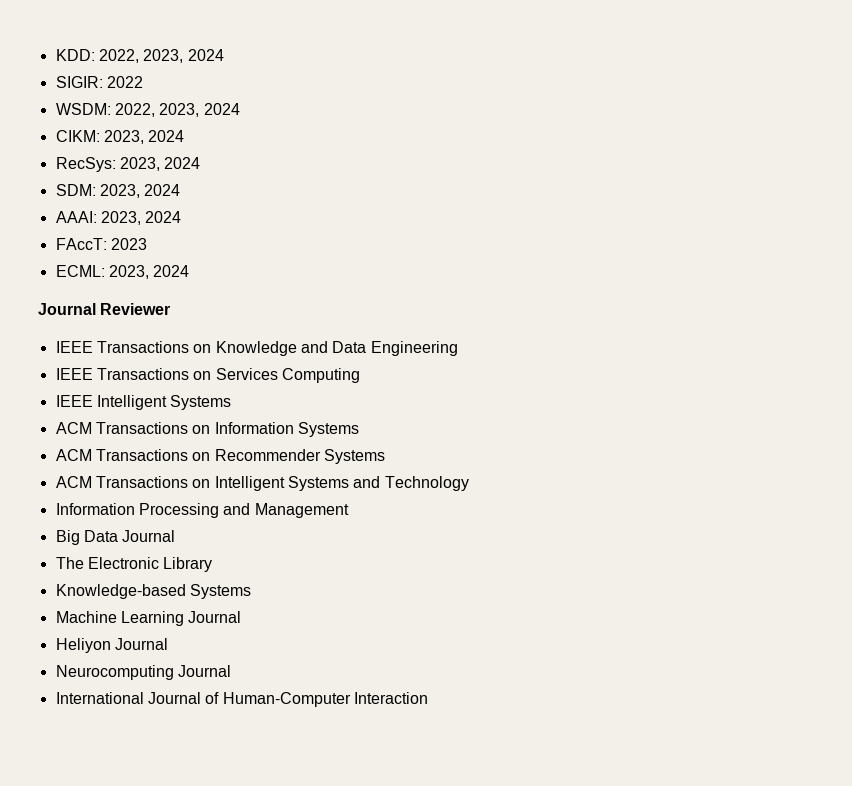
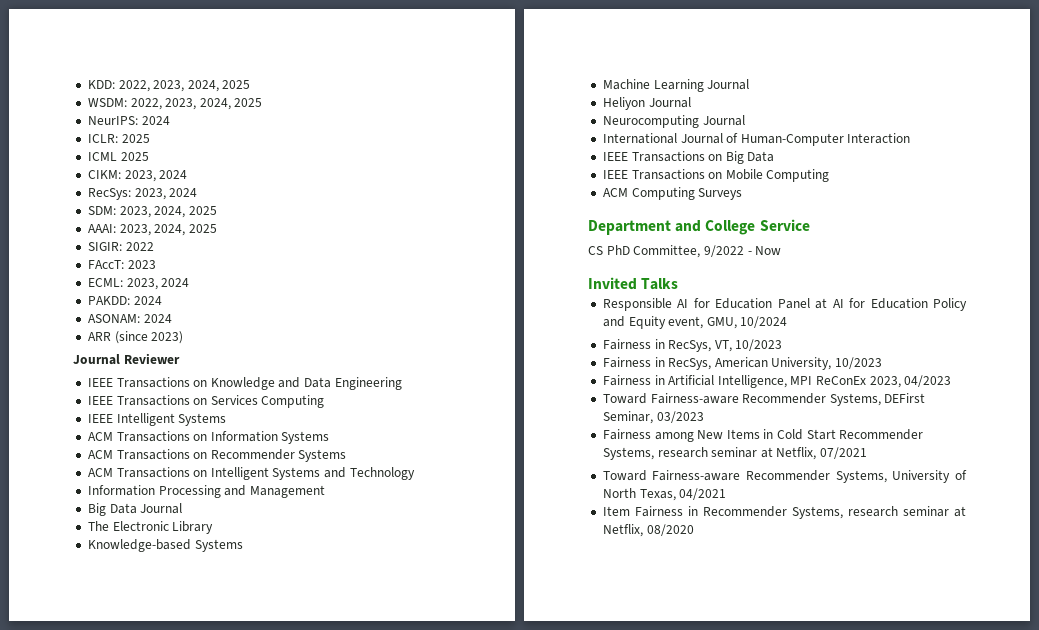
[187,49,224,61] [55,76,143,88] 2024 // SIGIR: 2022 -> [187,80,251,92] 2024, 2025
[203,103,240,115] 2024 -> [199,98,263,110] [87,116,170,125] [87,134,150,143] [87,152,149,161] 2024, 2025 // NeurIPS: 2024 // ICLR: 2025 // ICML 2025
[144,184,181,196] 2024 -> [154,206,217,218] 2024, 2025
[145,211,182,223] 2024 -> [154,224,217,236] [87,242,154,251] 2024, 2025 // SIGIR: 2022
(190, 271) none -> [87,296,162,305] [87,314,172,323] [87,331,184,344] // PAKDD: 2024 // ASONAM: 2024 // ARR (since 2023)
(428, 698) none -> [602,151,775,164] [602,169,830,182] [602,187,743,200] [588,219,810,235] [588,245,782,258] [588,277,679,290] [602,298,967,311] [602,316,788,329] [602,339,783,352] [602,357,883,370] [602,375,952,388] [602,393,926,406] [602,411,704,424] [602,429,924,442] [602,447,868,460] [602,470,967,483] [602,488,727,501] [602,506,966,519] [602,524,694,537] // IEEE Transactions on Big Data // IEEE Transactions on Mobile Computing // ACM Computing Surveys // Department and College Service // CS PhD Committee, 9/2022 - Now // Invited Talks // Responsible AI for Education Panel at AI for Education Policy and Equity event, GMU, 10/2024 // Fairness in RecSys, VT, 10/2023 // Fairness in RecSys, American University, 10/2023 // Fairness in Artificial Intelligence, MPI ReConEx 2023, 04/2023 // Toward Fairness-aware Recommender Systems, DEFirst Seminar, 03/2023 // Fairness among New Items in Cold Start Recommender Systems, research seminar at Netflix, 07/2021 // Toward Fairness-aware Recommender Systems, University of North Texas, 04/2021 // Item Fairness in Recommender Systems, research seminar at Netflix, 08/2020

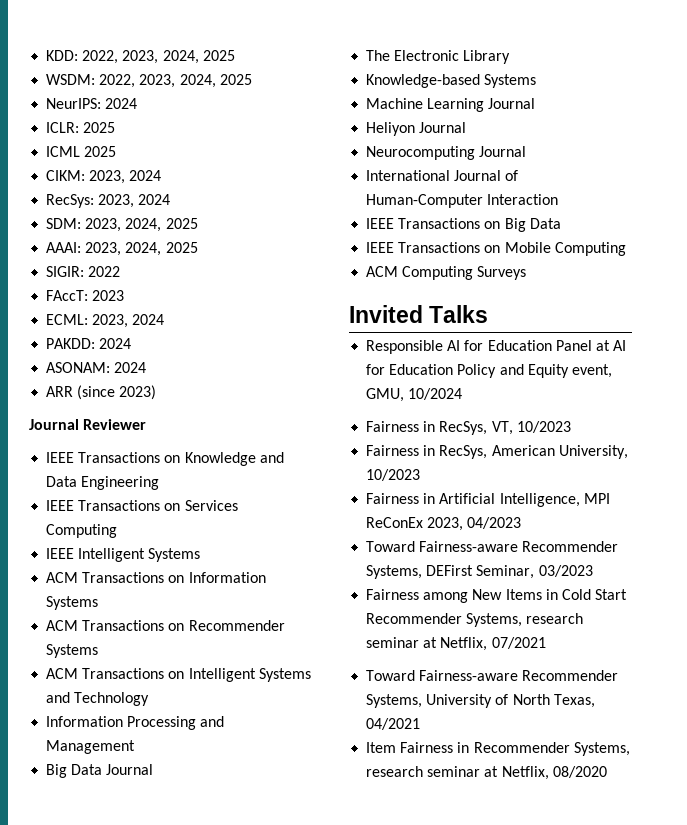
[588,219,810,235] [588,245,782,258] // Department and College Service // CS PhD Committee, 9/2022 - Now -> (527, 273) none

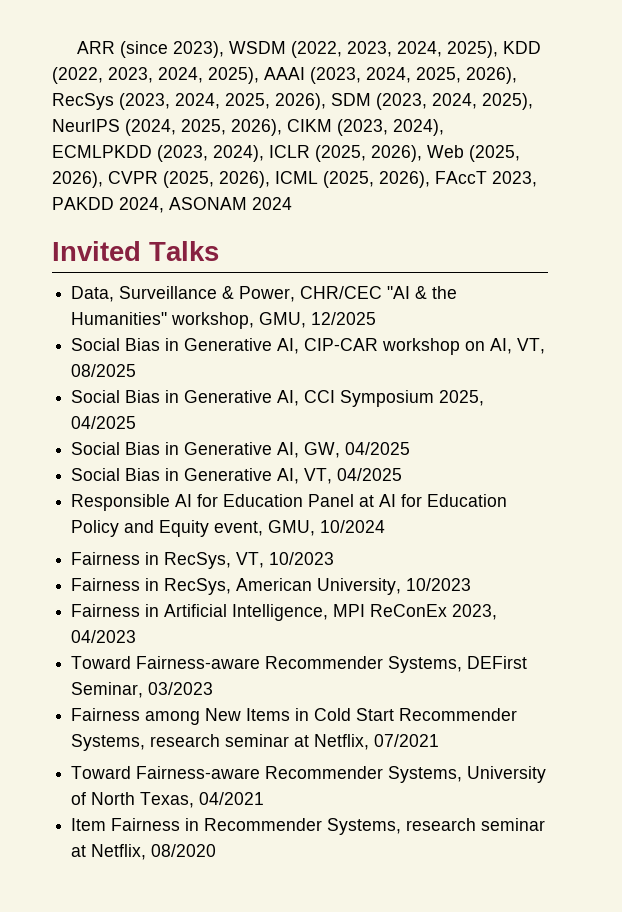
[46,50,235,64] [46,74,252,88] [46,98,138,109] [46,122,116,133] [46,146,117,157] [46,170,162,184] [46,194,171,208] [46,218,198,232] [46,242,198,256] [46,266,121,277] [46,290,125,301] [46,314,165,328] [46,338,132,349] [46,362,147,373] [46,385,157,400] [29,419,147,430] [46,452,284,466] [46,476,160,490] [46,500,238,511] [46,524,118,538] [46,548,201,562] [46,572,266,583] [46,596,99,610] [46,620,285,631] [46,644,99,658] [46,668,311,682] [46,692,150,706] [46,716,225,730] [46,740,136,754] [46,764,154,778] [366,50,511,64] [366,74,537,88] [366,98,536,112] [366,122,467,136] [366,146,527,160] [366,170,519,181] [366,194,559,208] [366,218,561,232] [366,242,626,256] [366,266,527,280] [349,305,489,323] KDD: 2022, 2023, 2024, 2025 // WSDM: 2022, 2023, 2024, 2025 // NeurIPS: 2024 // ICLR: 2025 // ICML 2025 // CIKM: 2023, 2024 // RecSys: 2023, 2024 // SDM: 2023, 2024, 2025 // AAAI: 2023, 2024, 2025 // SIGIR: 2022 // FAccT: 2023 // ECML: 2023, 2024 // PAKDD: 2024 // ASONAM: 2024 // ARR (since 2023) // Journal Reviewer // IEEE Transactions on Knowledge and Data Engineering // IEEE Transactions on Services Computing // IEEE Intelligent Systems // ACM Transactions on Information Systems // ACM Transactions on Recommender Systems // ACM Transactions on Intelligent Systems and Technology // Information Processing and Management // Big Data Journal // The Electronic Library // Knowledge-based Systems // Machine Learning Journal // Heliyon Journal // Neurocomputing Journal // International Journal of Human-Computer Interaction // IEEE Transactions on Big Data // IEEE Transactions on Mobile Computing // ACM Computing Surveys // Invited Talks -> [76,41,541,58] [52,67,517,84] [52,93,533,110] [52,119,444,136] [52,145,520,162] [52,171,537,188] [52,197,292,213] [52,241,219,261] [71,286,458,302] [71,312,377,329] [71,338,546,355] [71,364,137,377] [71,390,485,407] [71,416,137,429] [71,442,411,458] [71,468,403,484] ARR (since 2023), WSDM (2022, 2023, 2024, 2025), KDD (2022, 2023, 2024, 2025), AAAI (2023, 2024, 2025, 2026), RecSys (2023, 2024, 2025, 2026), SDM (2023, 2024, 2025), NeurIPS (2024, 2025, 2026), CIKM (2023, 2024), ECMLPKDD (2023, 2024), ICLR (2025, 2026), Web (2025, 2026), CVPR (2025, 2026), ICML (2025, 2026), FAccT 2023, PAKDD 2024, ASONAM 2024 // Invited Talks // Data, Surveillance & Power, CHR/CEC "AI & the Humanities" workshop, GMU, 12/2025 // Social Bias in Generative AI, CIP-CAR workshop on AI, VT, 08/2025 // Social Bias in Generative AI, CCI Symposium 2025, 04/2025 // Social Bias in Generative AI, GW, 04/2025 // Social Bias in Generative AI, VT, 04/2025

